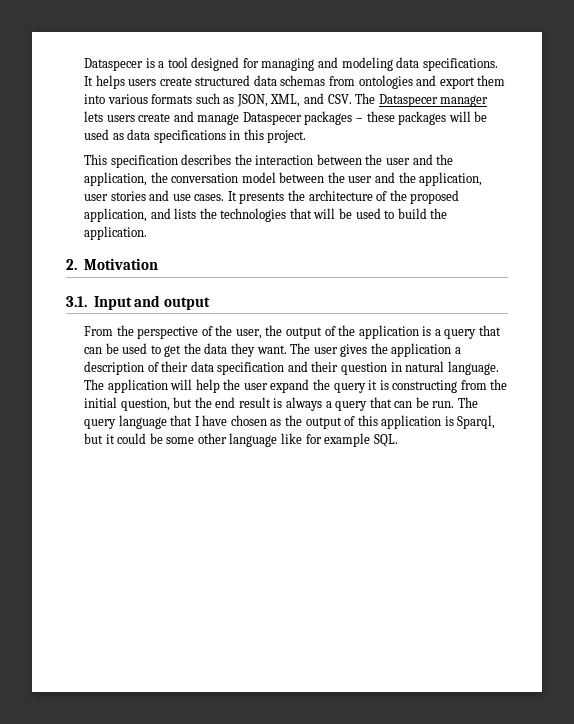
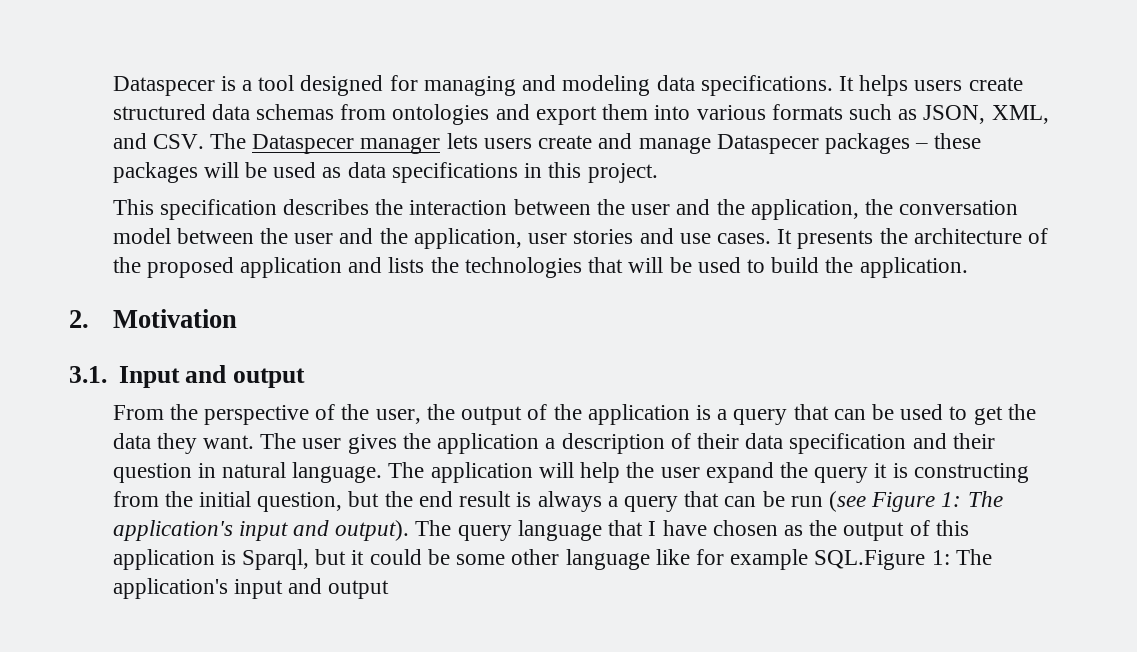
[84,208,148,222] application, -> [240,257,343,278] application
[432,401,455,408] run. -> [790,491,1003,512] [112,520,410,541] run (see Figure 1: The application's input and output).
[373,434,398,447] SQL. -> [814,549,992,570] [112,578,390,599] SQL.Figure 1: The application's input and output

